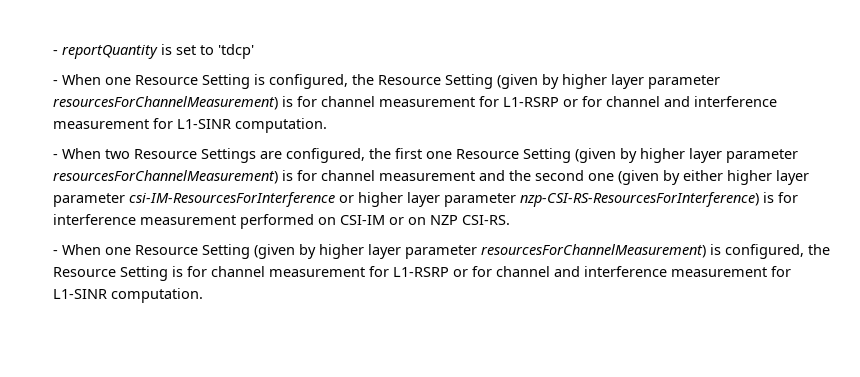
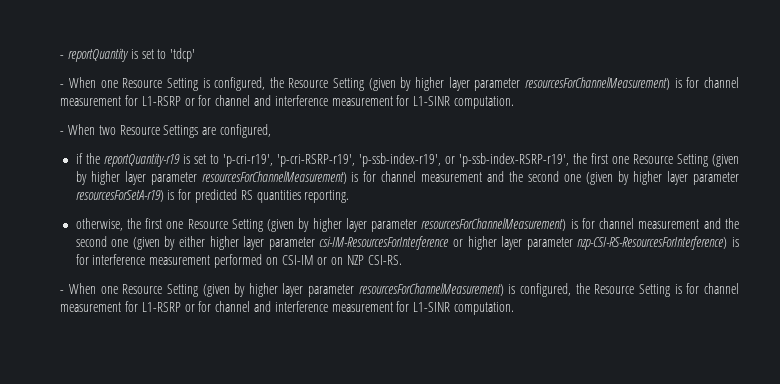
(366, 155) none -> [75,153,740,167] [75,171,739,185] [75,189,350,203] [75,218,123,231] // if the reportQuantity-r19 is set to 'p-cri-r19', 'p-cri-RSRP-r19', 'p-ssb-index-r19', or 'p-ssb-index-RSRP-r19', the first one Resource Setting (given by higher layer parameter resourcesForChannelMeasurement) is for channel measurement and the second one (given by higher layer parameter resourcesForSetA-r19) is for predicted RS quantities reporting. // otherwise,

